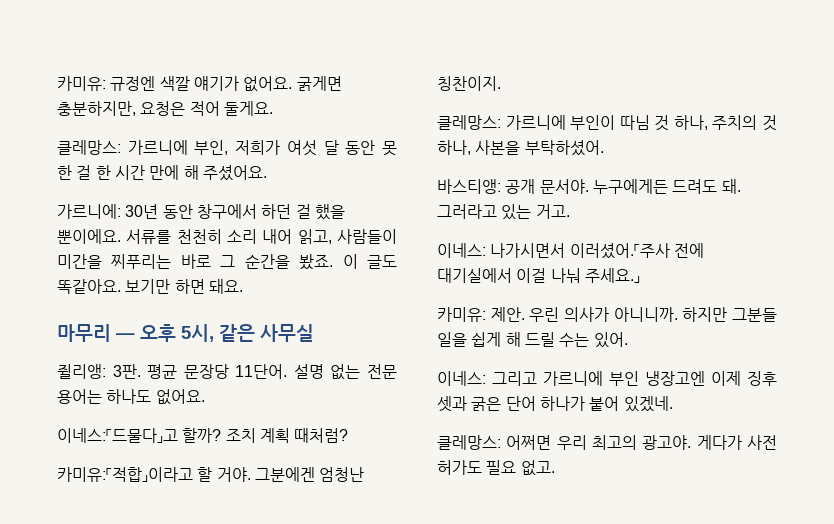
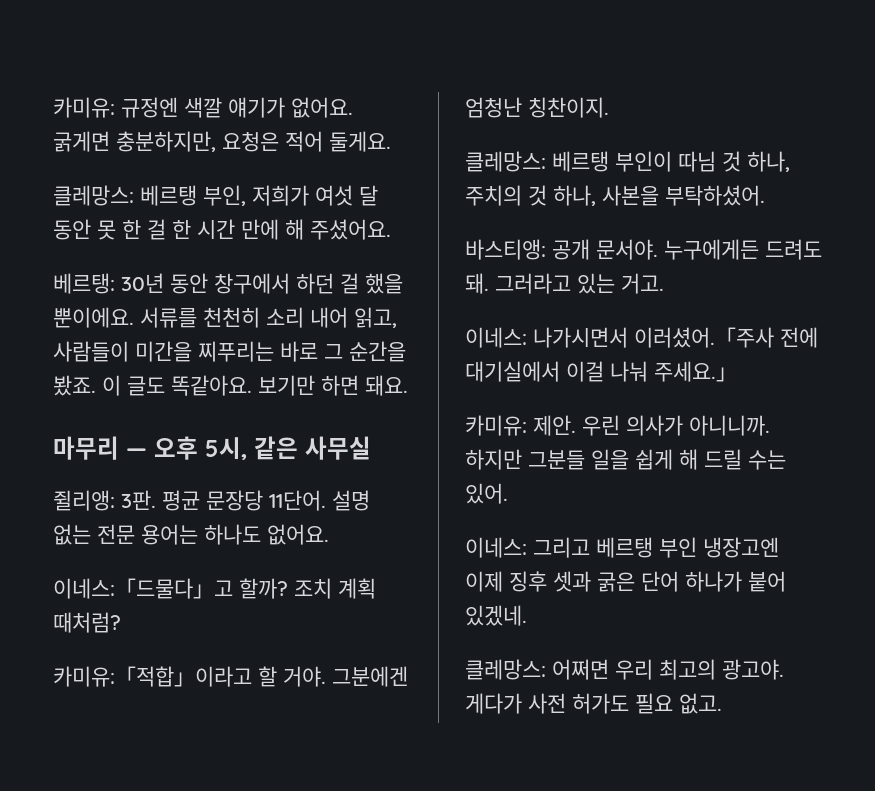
[127,140,188,155] 가르니에 -> [140,185,197,206] 베르탱
[57,204,121,219] 가르니에: -> [53,273,115,294] 베르탱:
[505,115,566,130] 가르니에 -> [552,151,609,172] 베르탱
[543,371,603,386] 가르니에 -> [596,537,653,558] 베르탱

